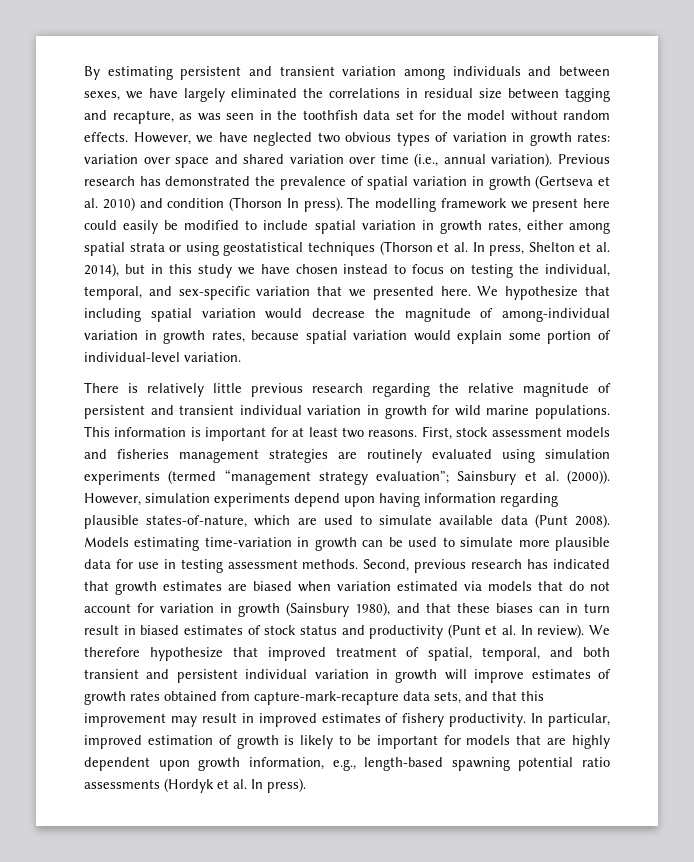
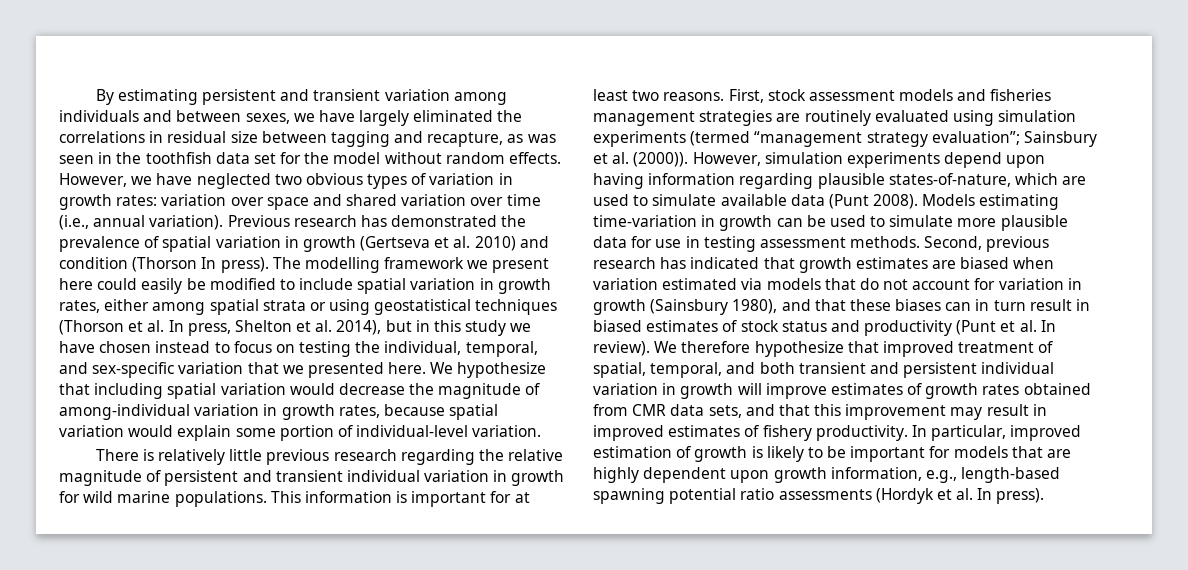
[254,691,399,705] capture-mark-recapture -> [632,404,667,416] CMR

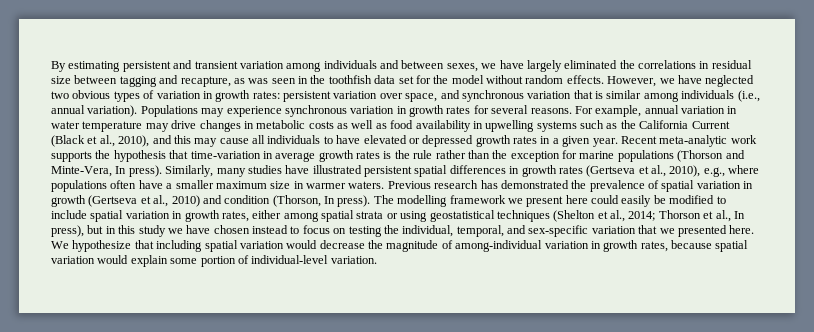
[161,194,541,210] [59,215,224,230] variation over space and shared variation over time (i.e., annual variation). -> [283,90,760,102] [51,105,738,117] [51,120,730,132] [51,135,757,147] [51,150,745,162] [51,165,760,177] [51,180,385,192] persistent variation over space, and synchronous variation that is similar among individuals (i.e., annual variation). Populations may experience synchronous variation in growth rates for several reasons. For example, annual variation in water temperature may drive changes in metabolic costs as well as food availability in upwelling systems such as the California Current (Black et al., 2010), and this may cause all individuals to have elevated or depressed growth rates in a given year. Recent meta-analytic work supports the hypothesis that time-variation in average growth rates is the rule rather than the exception for marine populations (Thorson and Minte-Vera, In press). Similarly, many studies have illustrated persistent spatial differences in growth rates (Gertseva et al., 2010), e.g., where populations often have a smaller maximum size in warmer waters.
[453,236,471,248] al. -> [153,195,169,207] al.,
[132,257,198,272] (Thorson -> [272,195,321,207] (Thorson,
[59,320,382,336] (Thorson et al. In press, Shelton et al. 2014), -> [553,210,745,222] [51,225,84,237] (Shelton et al., 2014; Thorson et al., In press),
[95,449,564,465] [59,470,565,486] [59,491,530,507] [593,89,1052,103] [593,110,1077,126] [593,131,1097,147] [593,152,1046,168] [593,173,1087,189] [593,194,1060,210] [593,215,1068,231] [593,236,1050,252] [593,257,1055,273] [593,278,1082,290] [593,299,1091,315] [593,320,1056,336] [593,341,1054,357] [593,362,1055,378] [593,383,1091,399] [593,404,1047,420] [593,425,1082,441] [593,446,1072,462] [593,467,1061,483] [593,488,1045,504] // There is relatively little previous research regarding the relative magnitude of persistent and transient individual variation in growth for wild marine populations. This information is important for at least two reasons. First, stock assessment models and fisheries management strategies are routinely evaluated using simulation experiments (termed “management strategy evaluation”; Sainsbury et al. (2000)). However, simulation experiments depend upon having information regarding plausible states-of-nature, which are used to simulate available data (Punt 2008). Models estimating time-variation in growth can be used to simulate more plausible data for use in testing assessment methods. Second, previous research has indicated that growth estimates are biased when variation estimated via models that do not account for variation in growth (Sainsbury 1980), and that these biases can in turn result in biased estimates of stock status and productivity (Punt et al. In review). We therefore hypothesize that improved treatment of spatial, temporal, and both transient and persistent individual variation in growth will improve estimates of growth rates obtained from CMR data sets, and that this improvement may result in improved estimates of fishery productivity. In particular, improved estimation of growth is likely to be important for models that are highly dependent upon growth information, e.g., length-based spawning potential ratio assessments (Hordyk et al. In press). -> (377, 260) none

